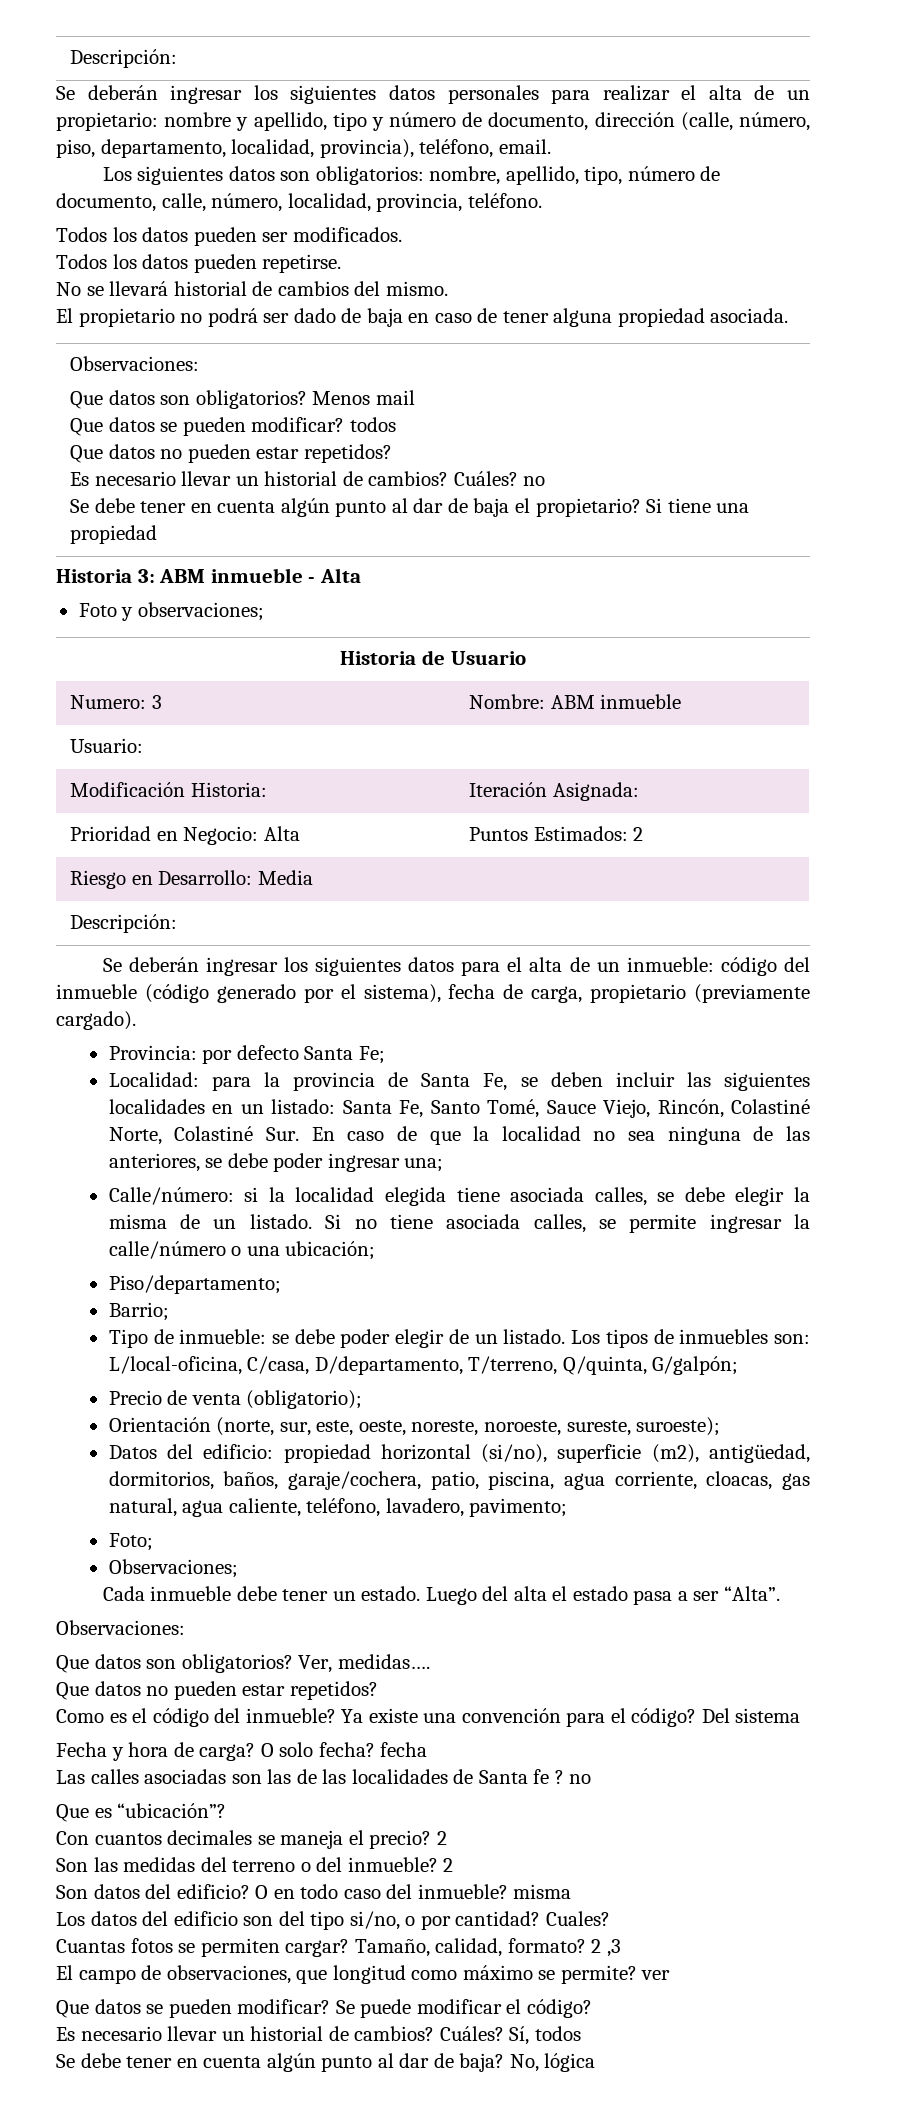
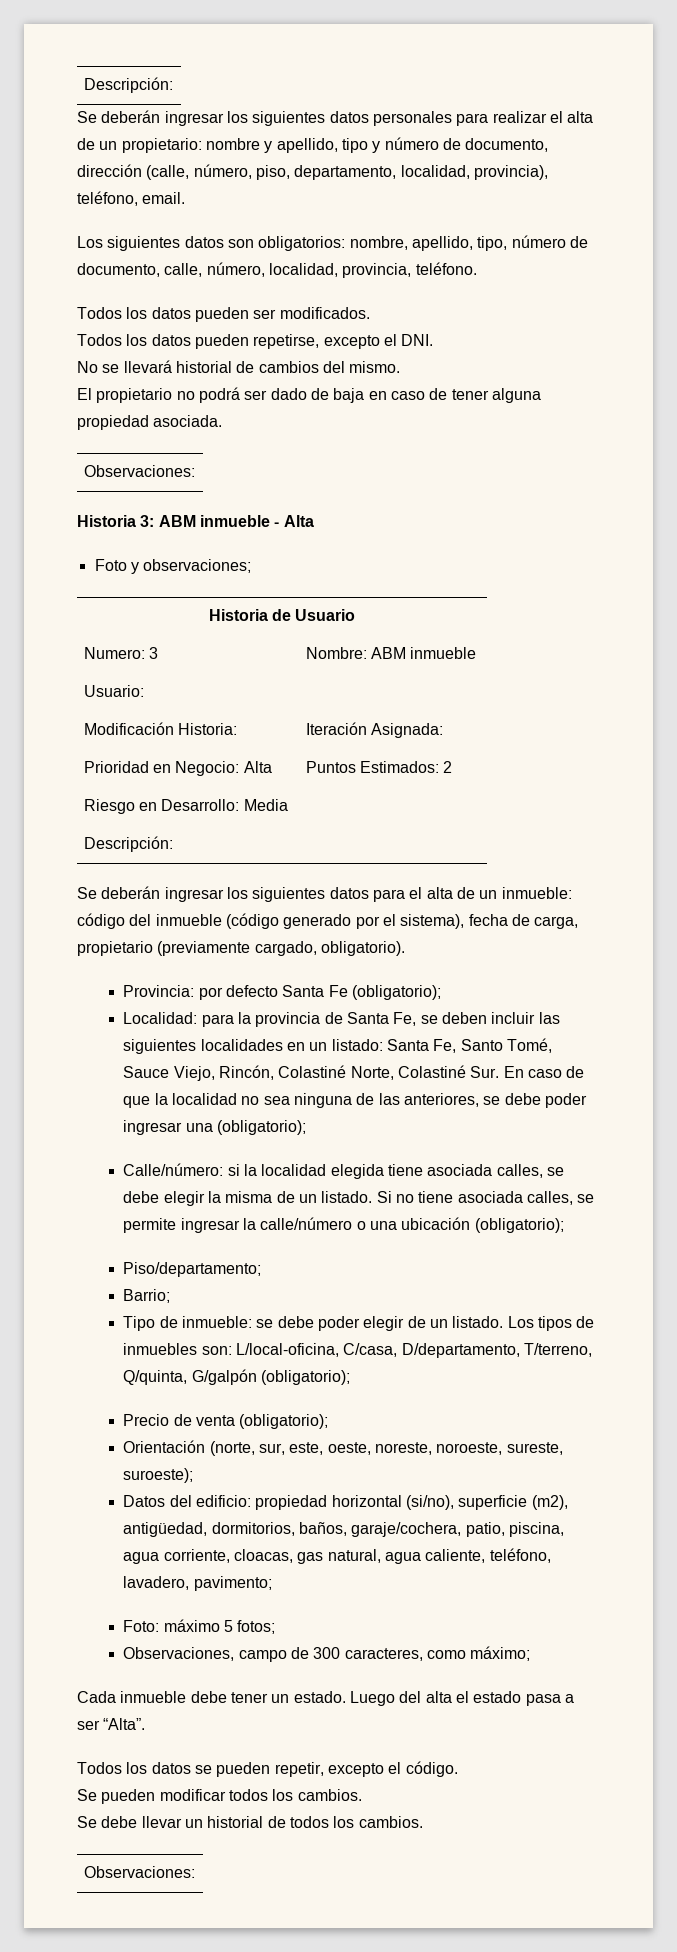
[262,254,342,273] repetirse. -> [253,334,434,349] repetirse, excepto el DNI.
[70,390,415,409] [70,417,396,436] [70,444,392,463] [70,471,546,486] [70,498,750,517] [70,525,158,544] // Que datos son obligatorios? Menos mail // Que datos se pueden modificar? todos // Que datos no pueden estar repetidos? // Es necesario llevar un historial de cambios? Cuáles? no // Se debe tener en cuenta algún punto al dar de baja el propietario? Si tiene una propiedad -> (195, 471) none
[56,1011,136,1030] cargado). -> [254,941,405,956] cargado, obligatorio).
[358,1046,385,1064] Fe; -> [328,985,441,1000] Fe (obligatorio);
[404,1158,444,1172] una; -> [185,1120,307,1135] una (obligatorio);
[285,1241,376,1260] ubicación; -> [401,1217,564,1233] ubicación (obligatorio);
[652,1356,739,1375] G/galpón; -> [191,1369,351,1385] G/galpón (obligatorio);
[108,1533,153,1551] [108,1559,238,1578] Foto; // Observaciones; -> [123,1619,276,1634] [123,1646,531,1662] Foto: máximo 5 fotos; // Observaciones, campo de 300 caracteres, como máximo;
[56,1620,185,1635] [56,1654,430,1673] [56,1681,378,1700] [56,1708,801,1727] [56,1742,428,1761] [56,1769,592,1784] [56,1803,227,1822] [56,1830,447,1849] [56,1857,454,1872] [56,1884,572,1899] [56,1911,610,1930] [56,1938,621,1957] [56,1965,671,1984] [56,1999,592,2018] [56,2026,581,2045] [56,2053,596,2072] Observaciones: // Que datos son obligatorios? Ver, medidas…. // Que datos no pueden estar repetidos? // Como es el código del inmueble? Ya existe una convención para el código? Del sistema // Fecha y hora de carga? O solo fecha? fecha // Las calles asociadas son las de las localidades de Santa fe ? no // Que es “ubicación”? // Con cuantos decimales se maneja el precio? 2 // Son las medidas del terreno o del inmueble? 2 // Son datos del edificio? O en todo caso del inmueble? misma // Los datos del edificio son del tipo si/no, o por cantidad? Cuales? // Cuantas fotos se permiten cargar? Tamaño, calidad, formato? 2 ,3 // El campo de observaciones, que longitud como máximo se permite? ver // Que datos se pueden modificar? Se puede modificar el código? // Es necesario llevar un historial de cambios? Cuáles? Sí, todos // Se debe tener en cuenta algún punto al dar de baja? No, lógica -> [77,1761,458,1777] [77,1789,362,1804] [77,1816,423,1828] [83,1866,195,1878] Todos los datos se pueden repetir, excepto el código. // Se pueden modificar todos los cambios. // Se debe llevar un historial de todos los cambios. // Observaciones:

